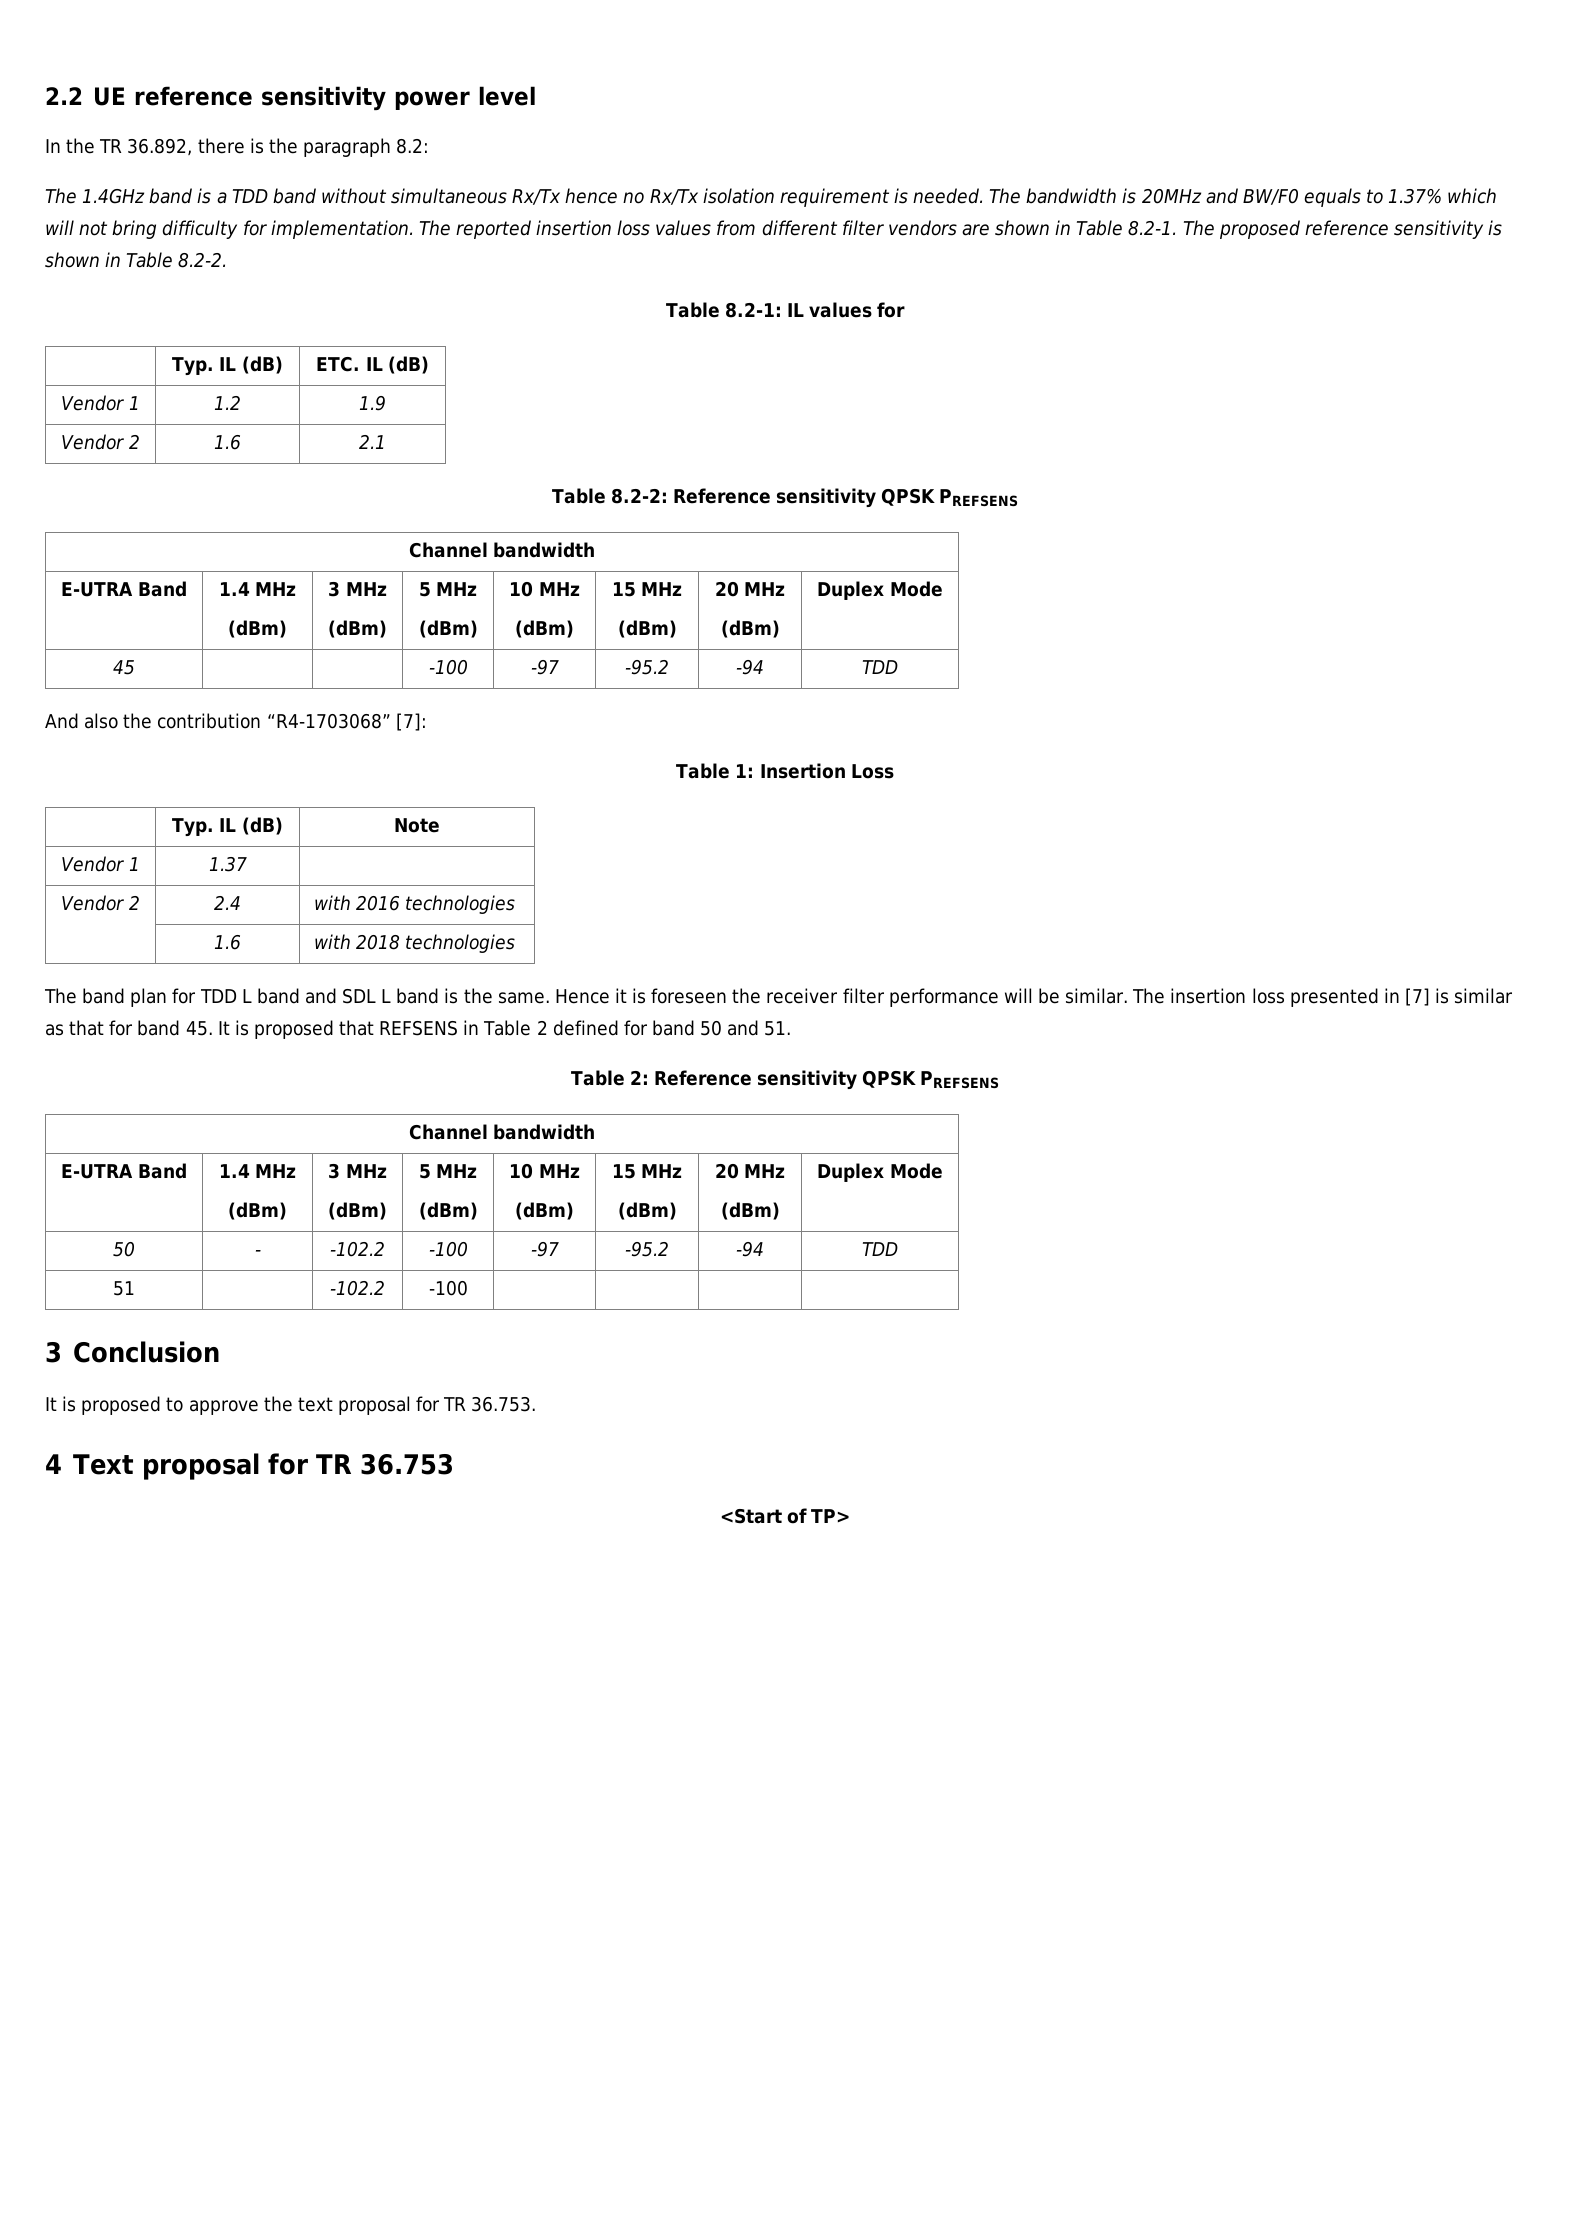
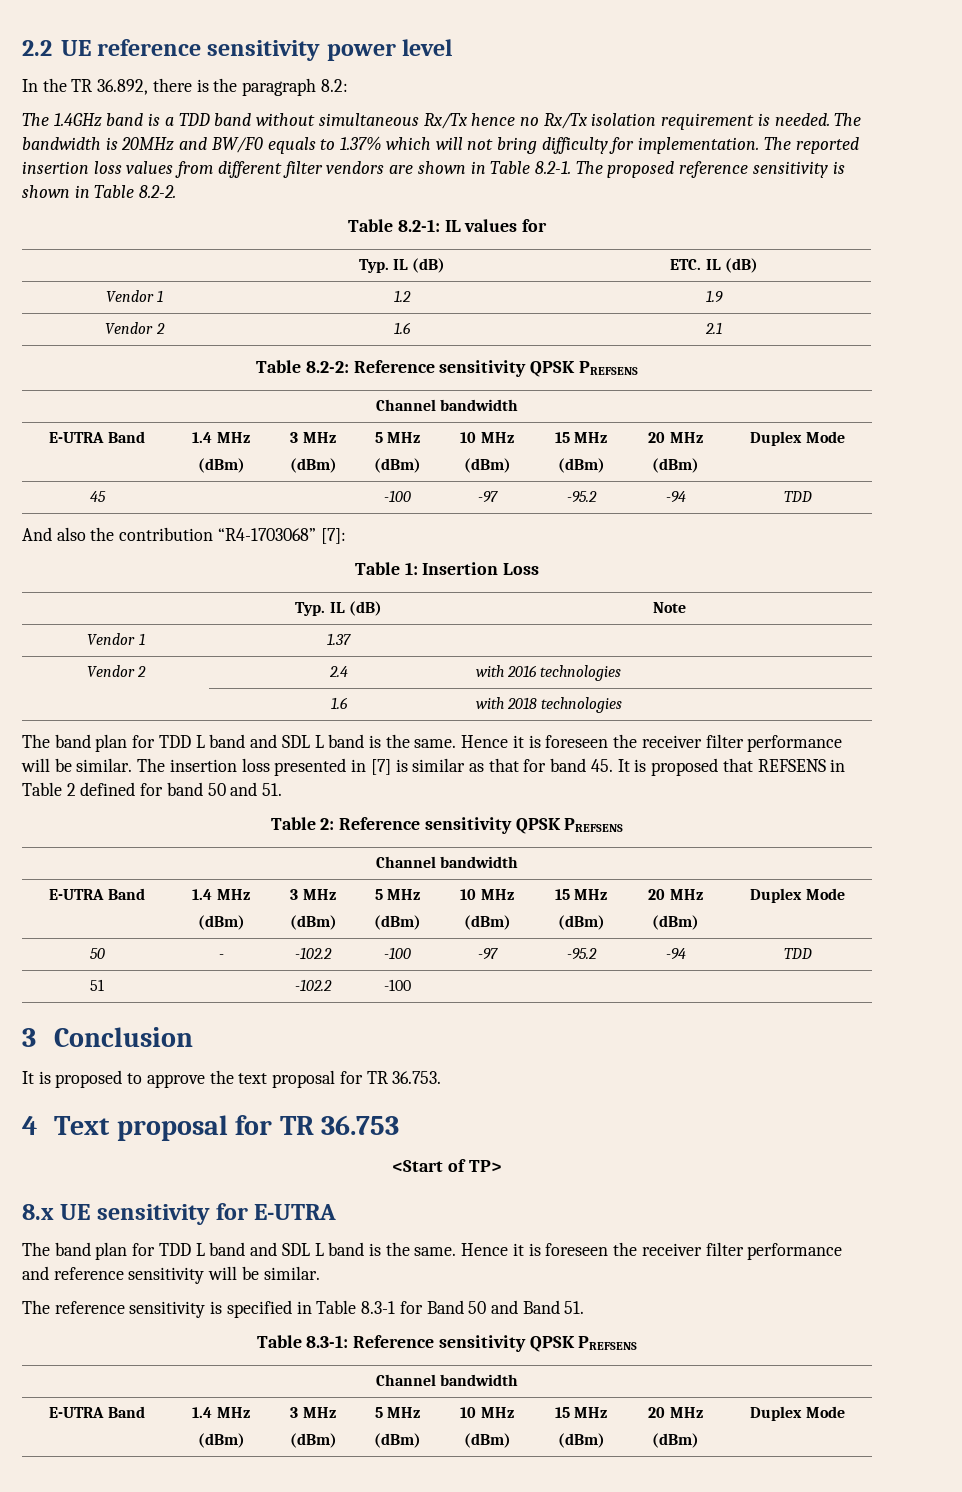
(851, 1516) none -> [22,1203,337,1225] [22,1242,843,1260] [22,1266,320,1284] [22,1300,585,1318] [256,1335,638,1352] [375,1374,519,1386] [49,1406,145,1418] [192,1407,250,1418] [197,1433,245,1448] [290,1407,336,1418] [289,1433,337,1448] [374,1407,421,1418] [374,1433,421,1448] [460,1407,514,1418] [463,1433,511,1448] [554,1407,608,1418] [557,1433,605,1448] [648,1407,703,1418] [652,1433,699,1448] [750,1406,845,1421] // 8.x UE sensitivity for E-UTRA // The band plan for TDD L band and SDL L band is the same. Hence it is foreseen the receiver filter performance and reference sensitivity will be similar. // The reference sensitivity is specified in Table 8.3-1 for Band 50 and Band 51. // Table 8.3-1: Reference sensitivity QPSK PREFSENS // Channel bandwidth // E-UTRA Band | 1.4 MHz // (dBm) | 3 MHz // (dBm) | 5 MHz // (dBm) | 10 MHz // (dBm) | 15 MHz // (dBm) | 20 MHz // (dBm) | Duplex Mode

